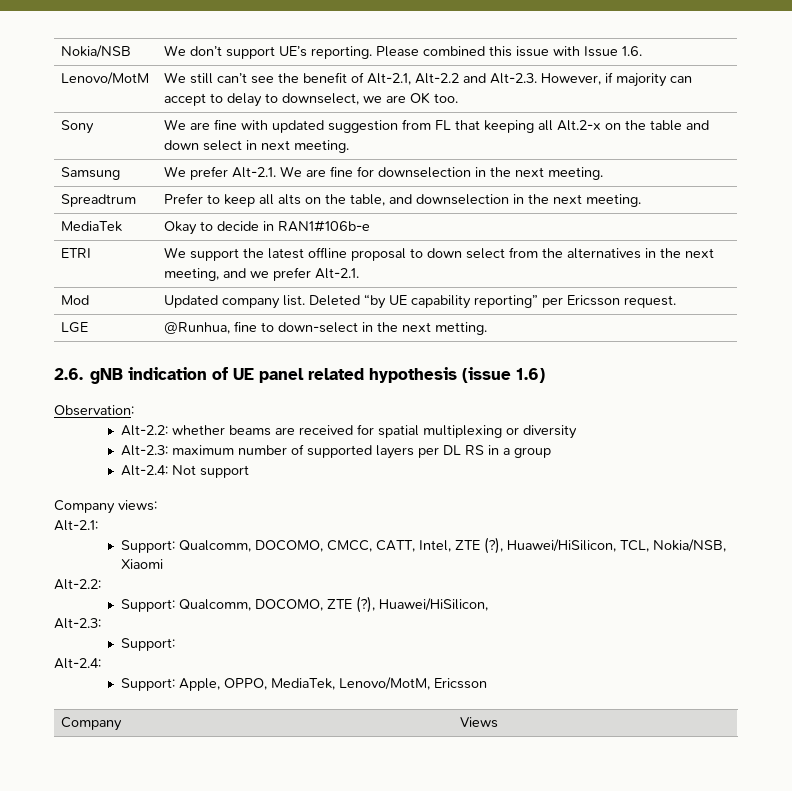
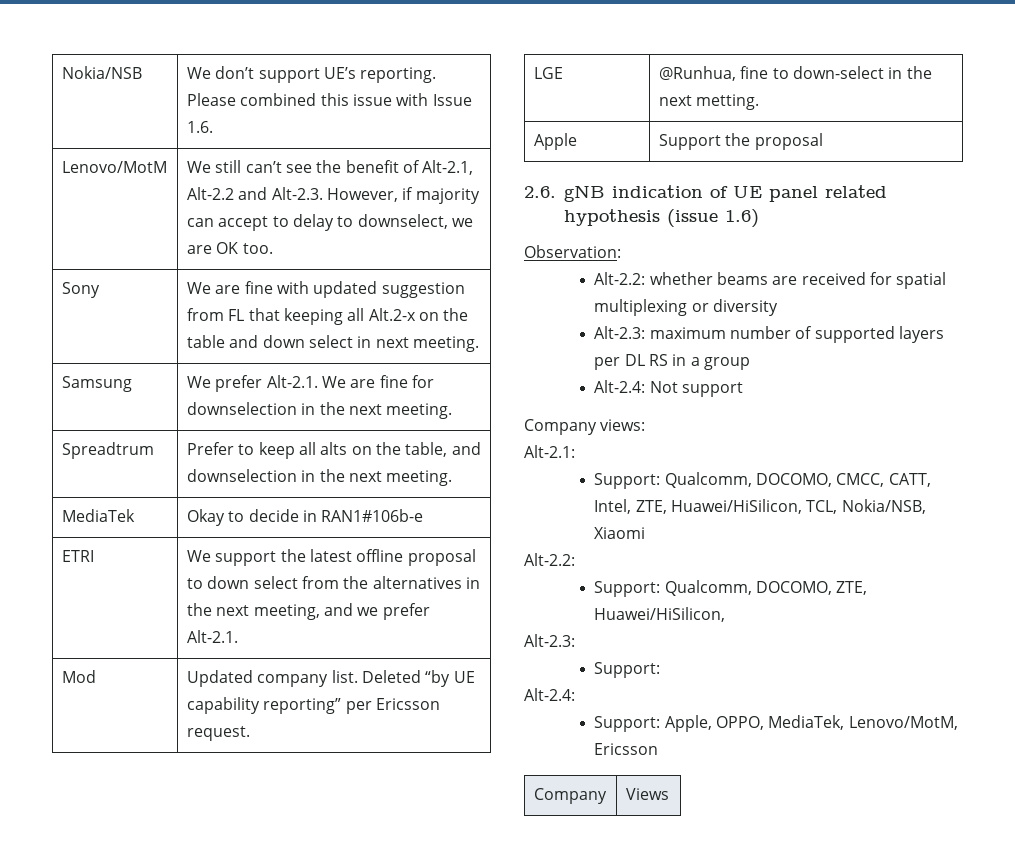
(488, 328) none -> [533,133,577,150] [658,133,823,150] // Apple | Support the proposal
[454,537,503,554] ZTE (?), -> [635,500,667,514] ZTE,
[326,596,375,613] ZTE (?), -> [836,581,868,595] ZTE,

